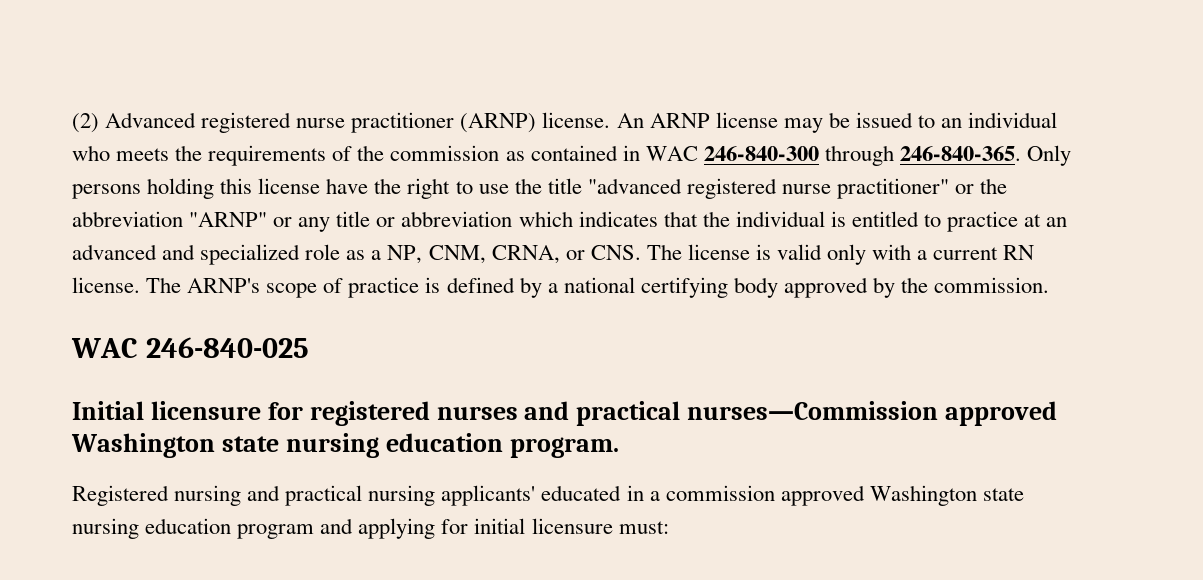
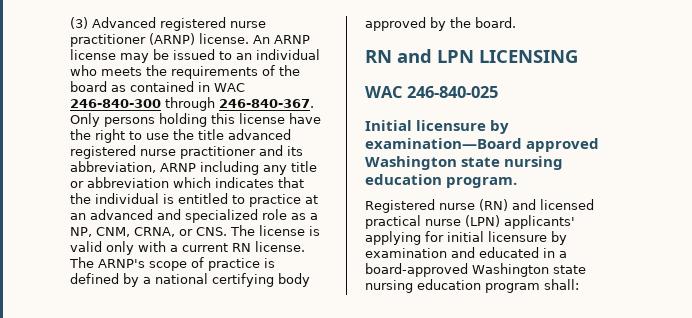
[72,113,99,133] (2) -> [70,17,88,29] (3)
[390,145,500,161] commission -> [70,81,107,92] board
[899,146,1021,161] 246-840-365. -> [219,99,314,108] 246-840-367.
[587,178,1008,199] [72,211,293,227] "advanced registered nurse practitioner" or the abbreviation "ARNP" or -> [228,129,291,140] [70,145,303,159] [70,161,259,175] advanced registered nurse practitioner and its abbreviation, ARNP including
[934,277,1050,293] commission. -> [475,17,516,28] [365,49,578,63] board. // RN and LPN LICENSING
[267,401,939,426] for registered nurses and practical nurses—Commission -> [490,120,510,134] [365,138,522,149] by examination—Board
[174,485,536,506] nursing and practical nursing applicants' -> [439,199,594,211] [365,215,575,229] [365,231,567,245] [365,247,475,258] nurse (RN) and licensed practical nurse (LPN) applicants' applying for initial licensure by examination and
[665,485,865,506] commission approved -> [365,263,468,277] board-approved
[320,518,669,539] and applying for initial licensure must: -> [544,279,579,290] shall:

